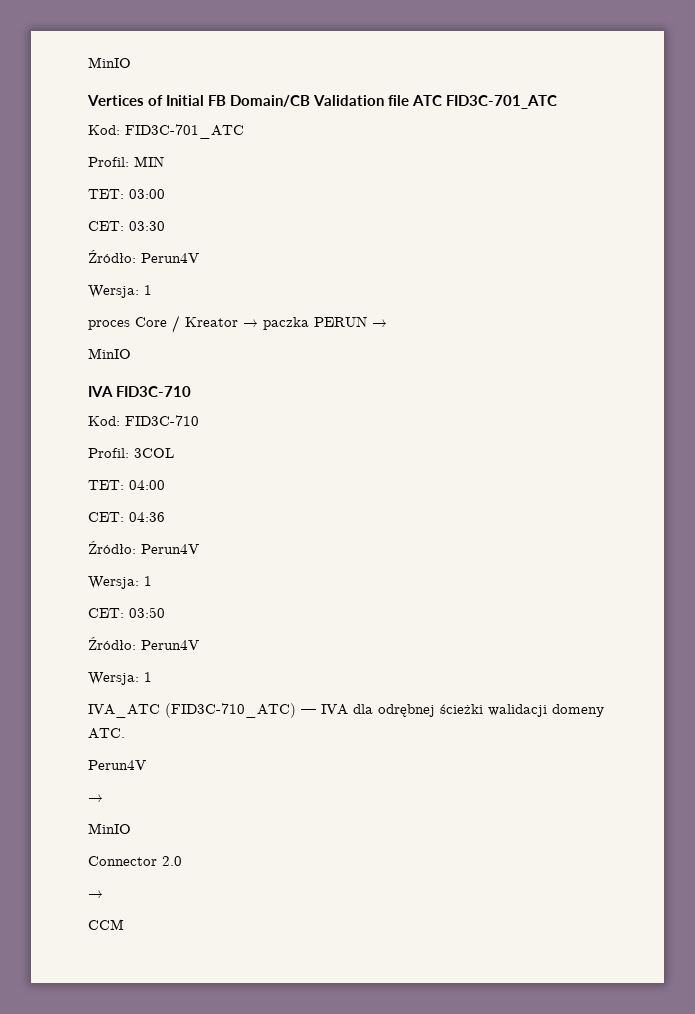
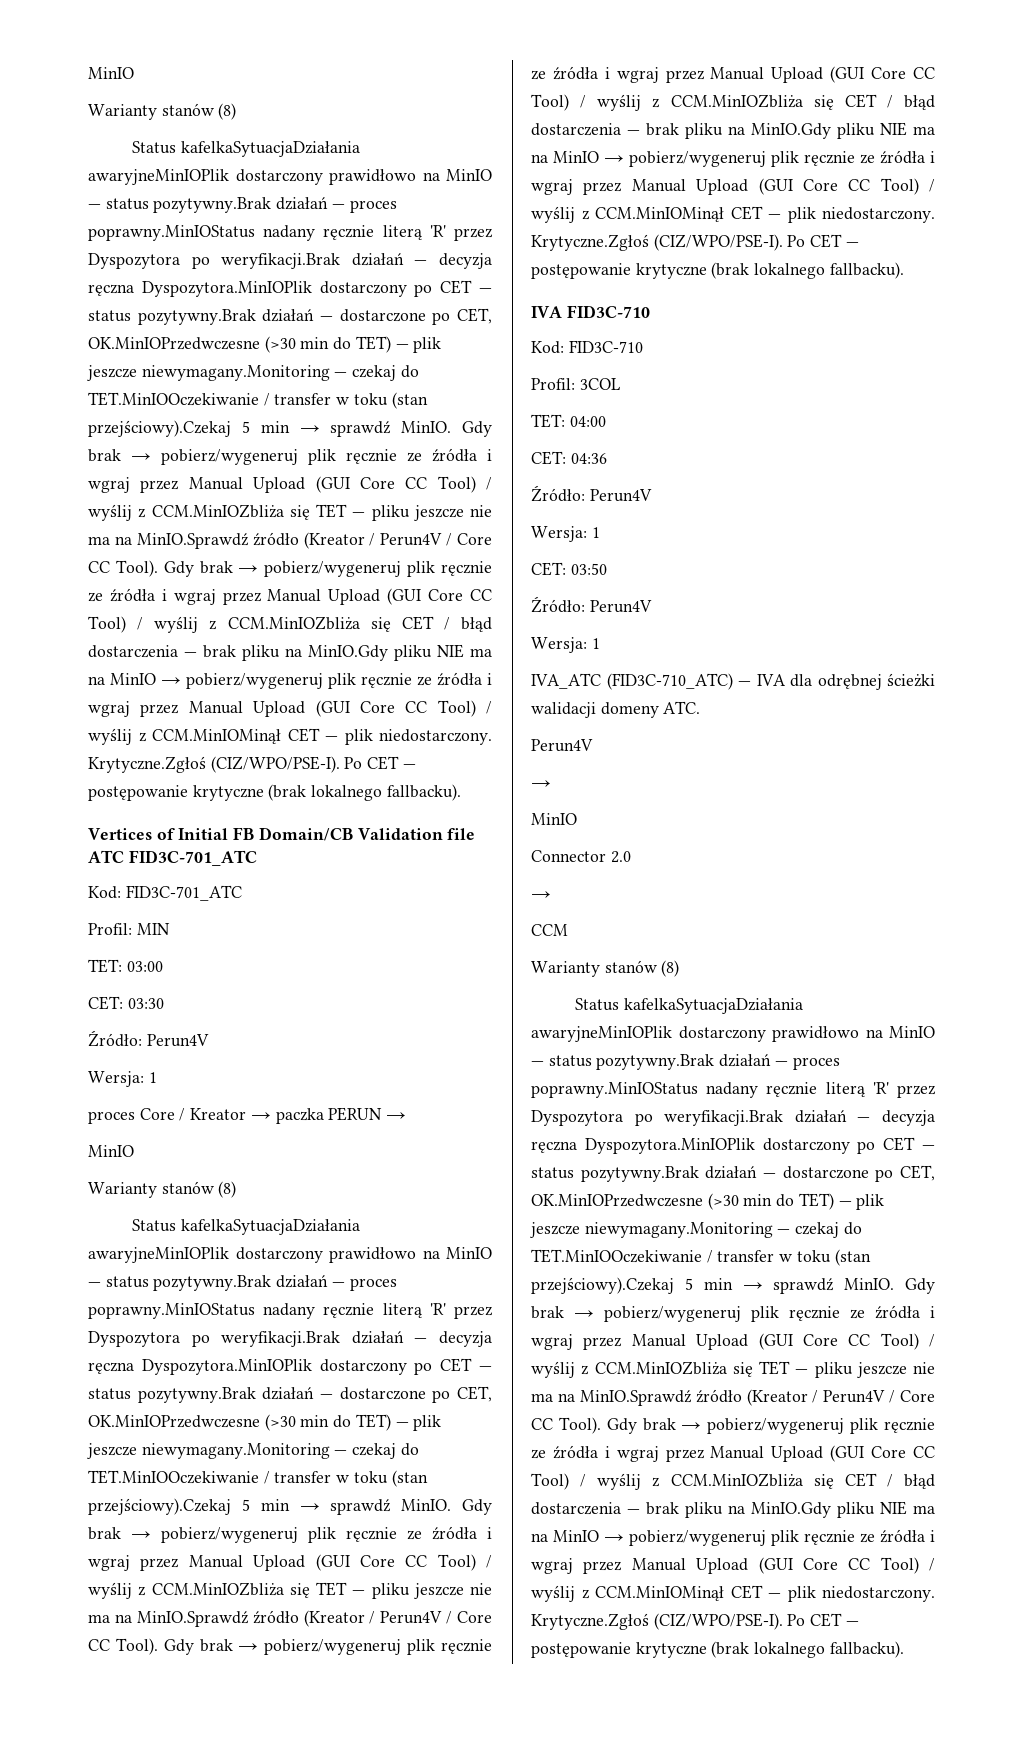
[88,57,131,68] MinIO -> [88,67,134,79] [88,103,237,120] [131,141,360,157] [88,169,492,185] [88,197,397,213] [88,225,493,241] [88,253,493,269] [88,280,493,297] [88,308,492,325] [88,336,442,353] [87,365,419,381] [88,392,428,409] [88,420,492,437] [88,448,492,465] [88,476,492,493] [88,504,492,521] [88,532,492,549] [88,560,492,577] [88,588,492,605] [88,616,492,633] [88,644,492,661] [88,672,492,689] [88,700,492,717] [88,728,492,745] [88,756,416,773] [88,784,461,801] MinIO // Warianty stanów (8) // Status kafelkaSytuacjaDziałania awaryjneMinIOPlik dostarczony prawidłowo na MinIO — status pozytywny.Brak działań — proces poprawny.MinIOStatus nadany ręcznie literą 'R' przez Dyspozytora po weryfikacji.Brak działań — decyzja ręczna Dyspozytora.MinIOPlik dostarczony po CET — status pozytywny.Brak działań — dostarczone po CET, OK.MinIOPrzedwczesne (>30 min do TET) — plik jeszcze niewymagany.Monitoring — czekaj do TET.MinIOOczekiwanie / transfer w toku (stan przejściowy).Czekaj 5 min → sprawdź MinIO. Gdy brak → pobierz/wygeneruj plik ręcznie ze źródła i wgraj przez Manual Upload (GUI Core CC Tool) / wyślij z CCM.MinIOZbliża się TET — pliku jeszcze nie ma na MinIO.Sprawdź źródło (Kreator / Perun4V / Core CC Tool). Gdy brak → pobierz/wygeneruj plik ręcznie ze źródła i wgraj przez Manual Upload (GUI Core CC Tool) / wyślij z CCM.MinIOZbliża się CET / błąd dostarczenia — brak pliku na MinIO.Gdy pliku NIE ma na MinIO → pobierz/wygeneruj plik ręcznie ze źródła i wgraj przez Manual Upload (GUI Core CC Tool) / wyślij z CCM.MinIOMinął CET — plik niedostarczony. Krytyczne.Zgłoś (CIZ/WPO/PSE-I). Po CET — postępowanie krytyczne (brak lokalnego fallbacku).
(131, 353) none -> [88,1181,237,1198] [131,1219,360,1235] [88,1247,492,1263] [88,1275,397,1291] [88,1303,493,1319] [88,1331,493,1347] [88,1358,493,1375] [88,1386,492,1403] [88,1414,442,1431] [87,1443,419,1459] [88,1470,428,1487] [88,1498,492,1515] [88,1526,492,1543] [88,1554,492,1571] [88,1582,492,1599] [88,1610,492,1627] [88,1638,492,1655] [531,66,935,83] [531,94,935,111] [531,122,935,139] [531,150,935,167] [531,178,935,195] [531,206,935,223] [531,234,859,251] [531,262,904,279] // Warianty stanów (8) // Status kafelkaSytuacjaDziałania awaryjneMinIOPlik dostarczony prawidłowo na MinIO — status pozytywny.Brak działań — proces poprawny.MinIOStatus nadany ręcznie literą 'R' przez Dyspozytora po weryfikacji.Brak działań — decyzja ręczna Dyspozytora.MinIOPlik dostarczony po CET — status pozytywny.Brak działań — dostarczone po CET, OK.MinIOPrzedwczesne (>30 min do TET) — plik jeszcze niewymagany.Monitoring — czekaj do TET.MinIOOczekiwanie / transfer w toku (stan przejściowy).Czekaj 5 min → sprawdź MinIO. Gdy brak → pobierz/wygeneruj plik ręcznie ze źródła i wgraj przez Manual Upload (GUI Core CC Tool) / wyślij z CCM.MinIOZbliża się TET — pliku jeszcze nie ma na MinIO.Sprawdź źródło (Kreator / Perun4V / Core CC Tool). Gdy brak → pobierz/wygeneruj plik ręcznie ze źródła i wgraj przez Manual Upload (GUI Core CC Tool) / wyślij z CCM.MinIOZbliża się CET / błąd dostarczenia — brak pliku na MinIO.Gdy pliku NIE ma na MinIO → pobierz/wygeneruj plik ręcznie ze źródła i wgraj przez Manual Upload (GUI Core CC Tool) / wyślij z CCM.MinIOMinął CET — plik niedostarczony. Krytyczne.Zgłoś (CIZ/WPO/PSE-I). Po CET — postępowanie krytyczne (brak lokalnego fallbacku).
(124, 924) none -> [531,960,680,977] [574,998,803,1014] [531,1026,935,1042] [531,1054,840,1070] [531,1082,936,1098] [531,1110,935,1126] [531,1137,935,1154] [531,1165,935,1182] [531,1193,885,1210] [530,1222,862,1238] [531,1249,871,1266] [531,1277,935,1294] [531,1305,935,1322] [531,1333,935,1350] [531,1361,935,1378] [531,1389,935,1406] [531,1417,935,1434] [531,1445,935,1462] [531,1473,935,1490] [531,1501,935,1518] [531,1529,935,1546] [531,1557,935,1574] [531,1585,935,1602] [531,1613,859,1630] [531,1641,904,1658] // Warianty stanów (8) // Status kafelkaSytuacjaDziałania awaryjneMinIOPlik dostarczony prawidłowo na MinIO — status pozytywny.Brak działań — proces poprawny.MinIOStatus nadany ręcznie literą 'R' przez Dyspozytora po weryfikacji.Brak działań — decyzja ręczna Dyspozytora.MinIOPlik dostarczony po CET — status pozytywny.Brak działań — dostarczone po CET, OK.MinIOPrzedwczesne (>30 min do TET) — plik jeszcze niewymagany.Monitoring — czekaj do TET.MinIOOczekiwanie / transfer w toku (stan przejściowy).Czekaj 5 min → sprawdź MinIO. Gdy brak → pobierz/wygeneruj plik ręcznie ze źródła i wgraj przez Manual Upload (GUI Core CC Tool) / wyślij z CCM.MinIOZbliża się TET — pliku jeszcze nie ma na MinIO.Sprawdź źródło (Kreator / Perun4V / Core CC Tool). Gdy brak → pobierz/wygeneruj plik ręcznie ze źródła i wgraj przez Manual Upload (GUI Core CC Tool) / wyślij z CCM.MinIOZbliża się CET / błąd dostarczenia — brak pliku na MinIO.Gdy pliku NIE ma na MinIO → pobierz/wygeneruj plik ręcznie ze źródła i wgraj przez Manual Upload (GUI Core CC Tool) / wyślij z CCM.MinIOMinął CET — plik niedostarczony. Krytyczne.Zgłoś (CIZ/WPO/PSE-I). Po CET — postępowanie krytyczne (brak lokalnego fallbacku).

